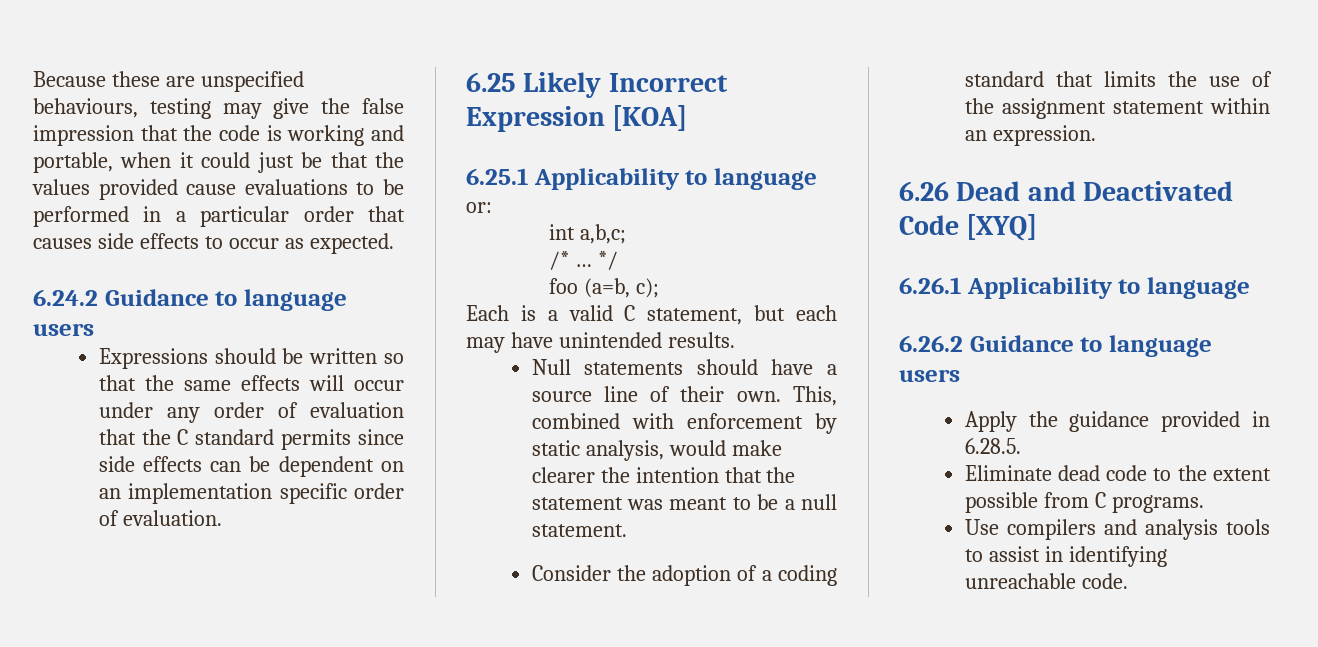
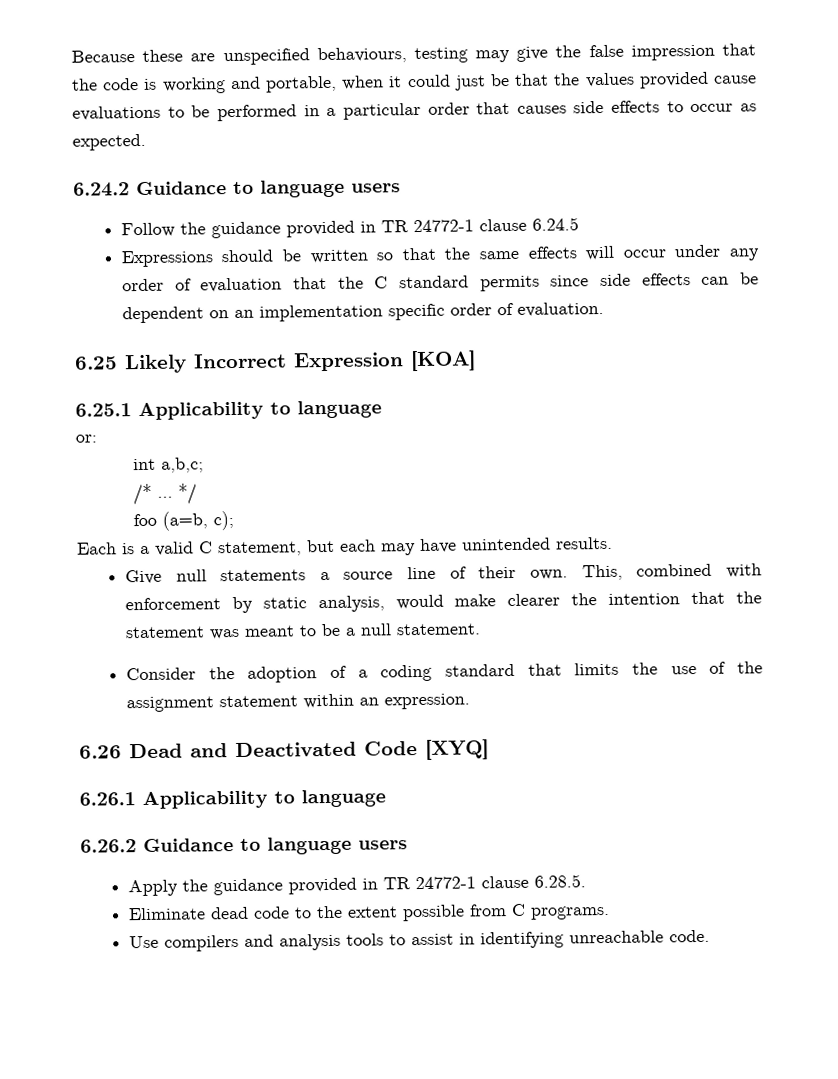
(94, 329) none -> [120,217,579,239] // Follow the guidance provided in TR 24772-1 clause 6.24.5
[531,359,814,375] Null statements should have -> [124,569,307,585] Give null statements
(1270, 419) none -> [382,875,529,890] TR 24772-1 clause

